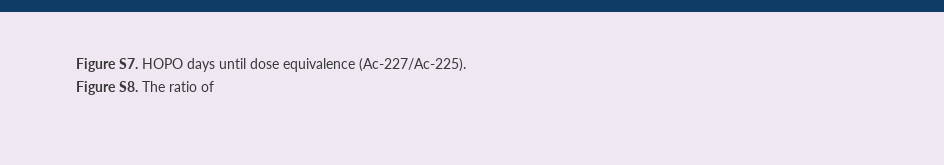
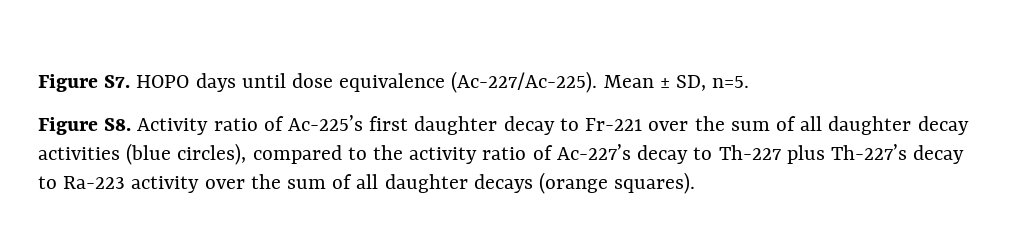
(466, 65) none -> [603,75,750,91] Mean ± SD, n=5.
[142,81,214,92] The ratio of -> [137,115,969,135] [38,143,965,165] [38,172,696,194] Activity ratio of Ac-225’s first daughter decay to Fr-221 over the sum of all daughter decay activities (blue circles), compared to the activity ratio of Ac-227’s decay to Th-227 plus Th-227’s decay to Ra-223 activity over the sum of all daughter decays (orange squares).

